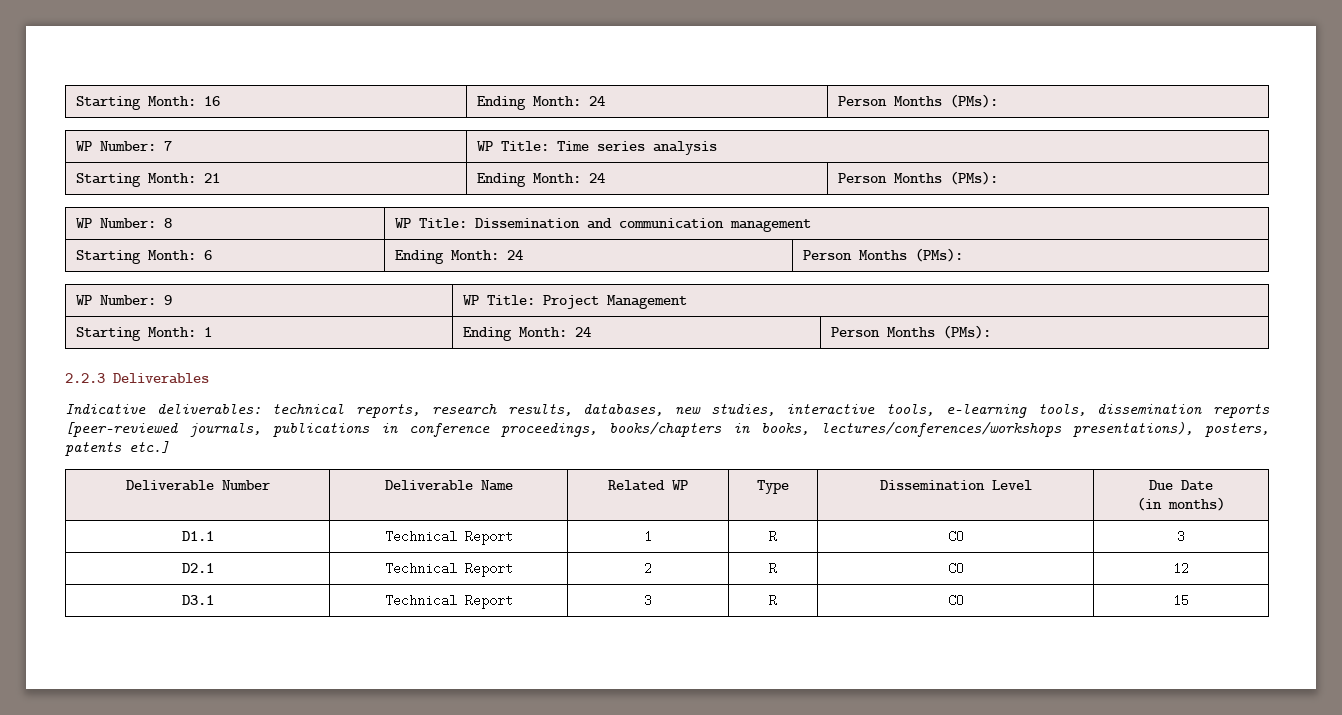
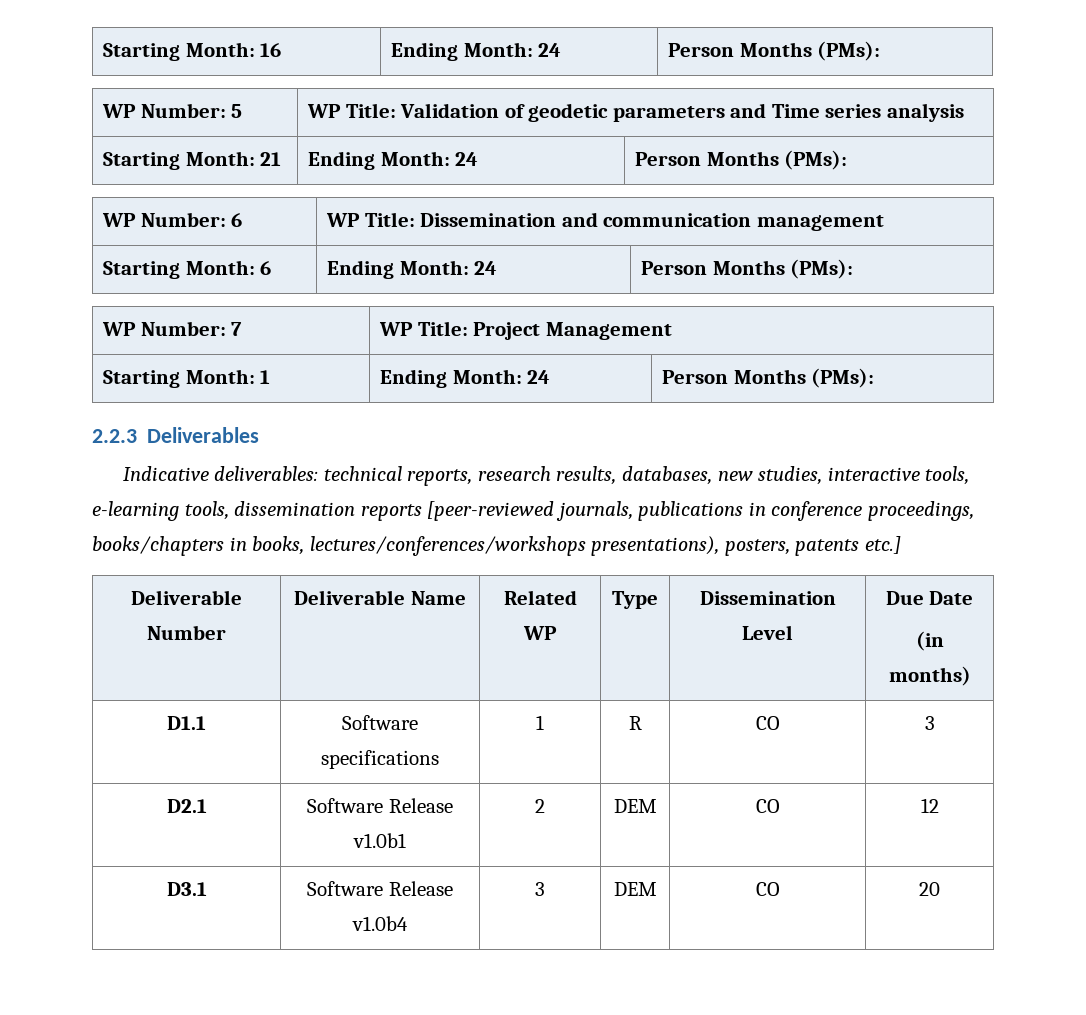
[164,141,173,151] [477,141,550,151] 7 | WP Title: -> [231,104,243,118] [307,103,767,122] 5 | WP Title: Validation of geodetic parameters and
[164,218,173,228] 8 -> [231,213,243,227] 6
[164,295,173,305] 9 -> [231,322,243,336] 7
[384,530,513,545] Technical Report -> [342,715,418,730] [321,750,439,769] Software specifications
[384,562,513,577] Technical Report -> [307,798,453,813] [353,833,406,848] Software Release v1.0b1
[769,562,777,575] R -> [613,799,657,813] DEM
[384,594,513,609] Technical Report -> [307,881,453,896] [352,916,408,931] Software Release v1.0b4
[769,594,777,607] [947,594,964,607] [1173,594,1189,607] R | CO | 15 -> [613,882,657,896] [755,882,780,896] [919,882,940,896] DEM | CO | 20

